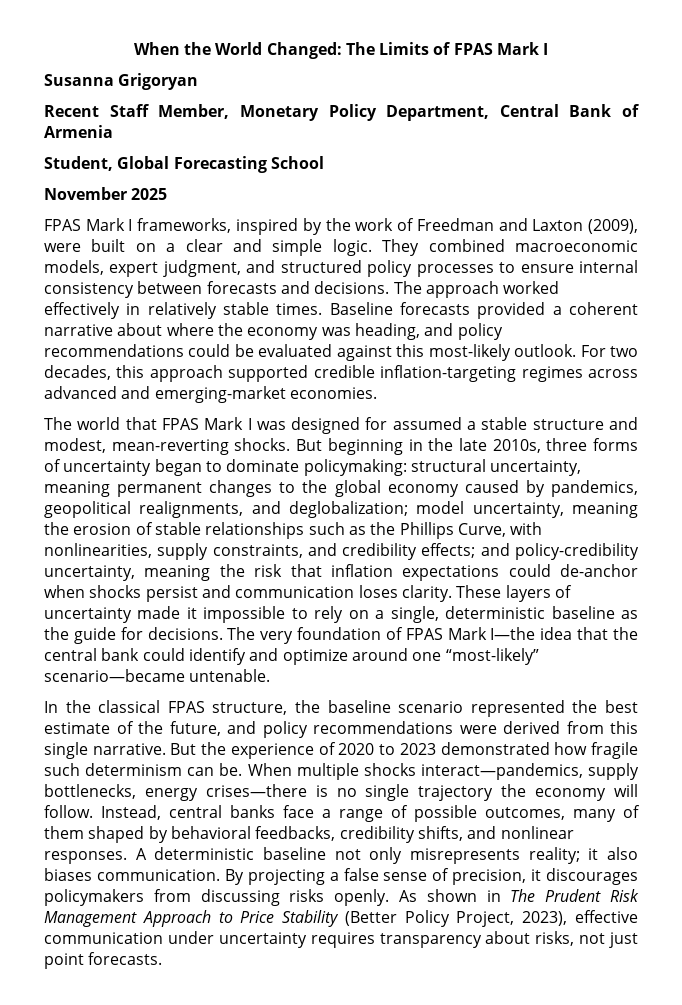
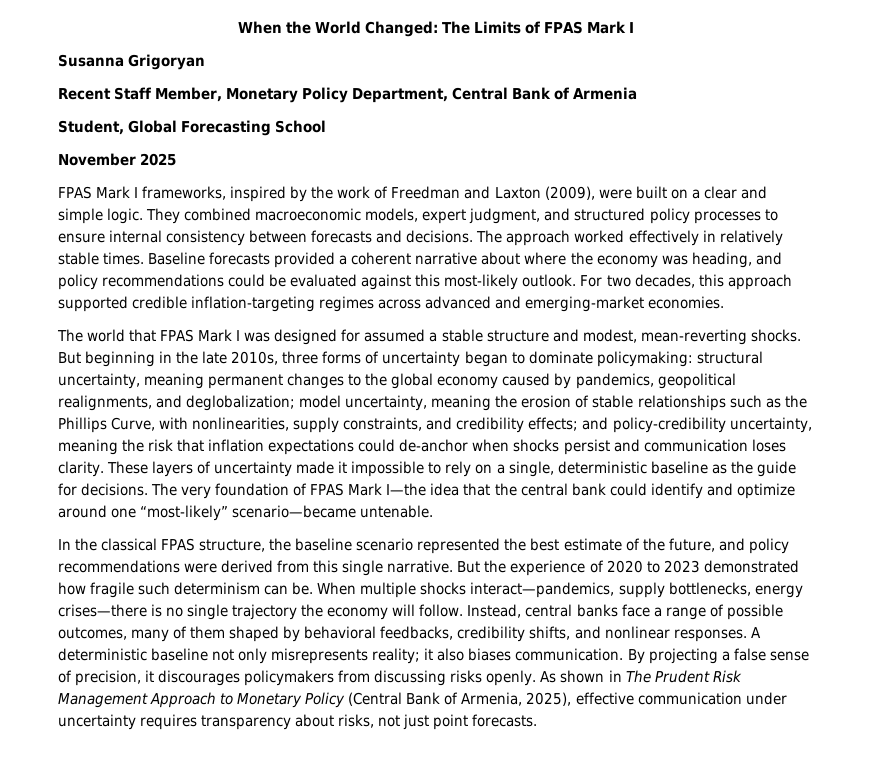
[240,910,568,927] Price Stability (Better Policy Project, 2023), -> [237,692,572,708] Monetary Policy (Central Bank of Armenia, 2025),

